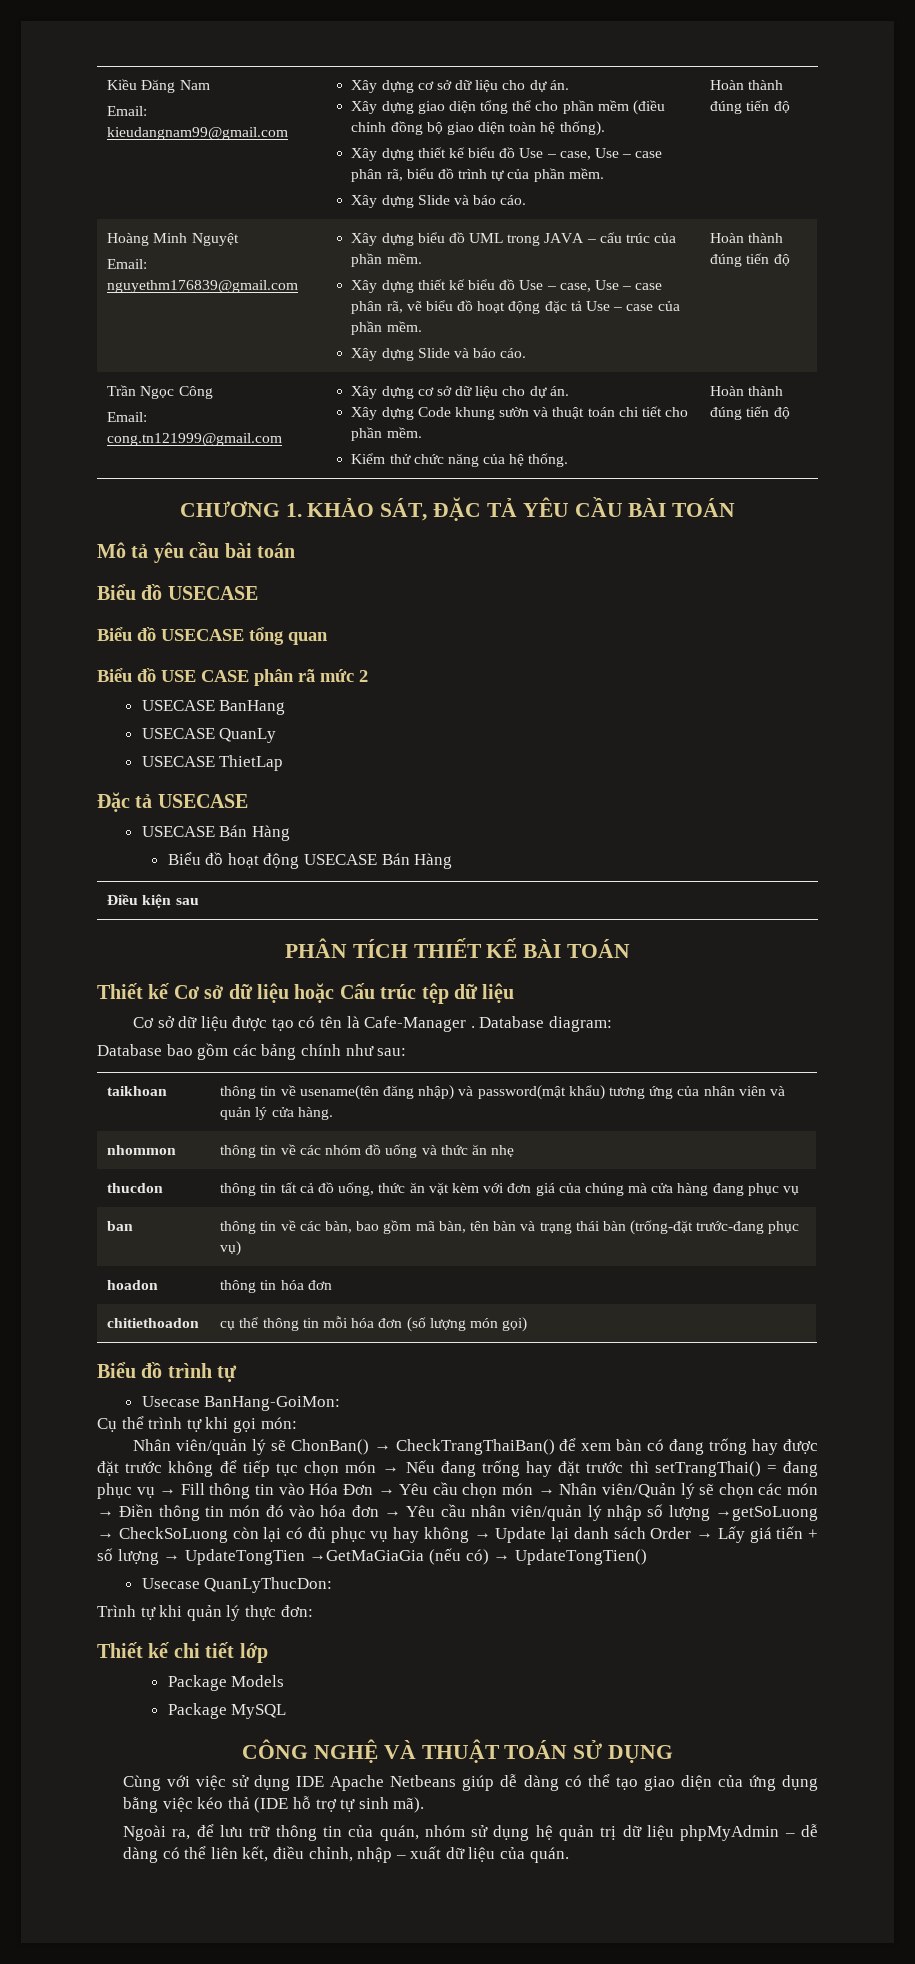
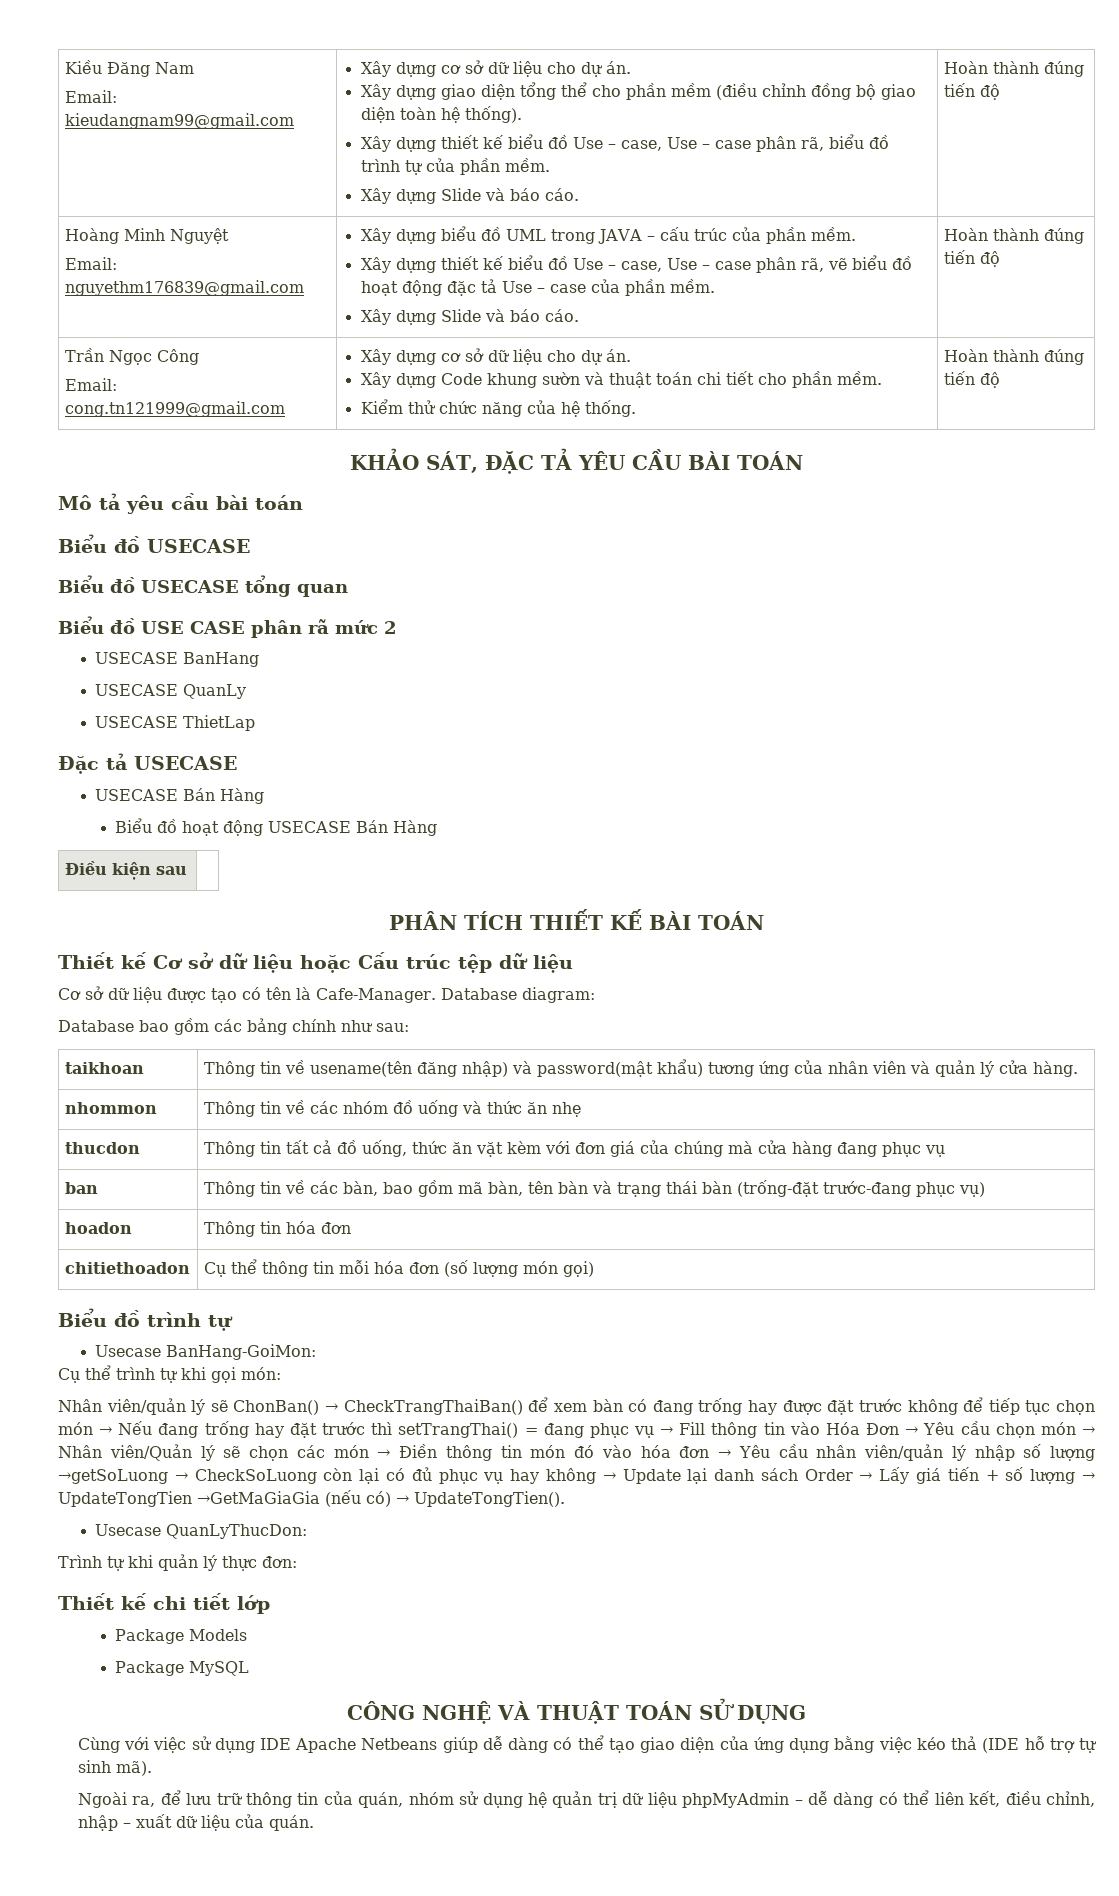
[179,501,302,517] CHƯƠNG 1. -> (1000, 380) none
[364,1016,475,1032] Cafe-Manager . -> [316,988,436,1003] Cafe-Manager.
[220,1086,257,1099] thông -> [203,1061,255,1077] Thông
[220,1145,257,1158] thông -> [203,1101,255,1117] Thông
[220,1183,257,1196] thông -> [203,1141,255,1157] Thông
[220,1221,257,1234] thông -> [203,1181,255,1197] Thông
[220,1280,257,1293] thông -> [203,1221,255,1237] Thông
[220,1321,236,1330] cụ -> [203,1262,226,1277] Cụ
[514,1549,647,1565] UpdateTongTien() -> [413,1491,565,1507] UpdateTongTien().

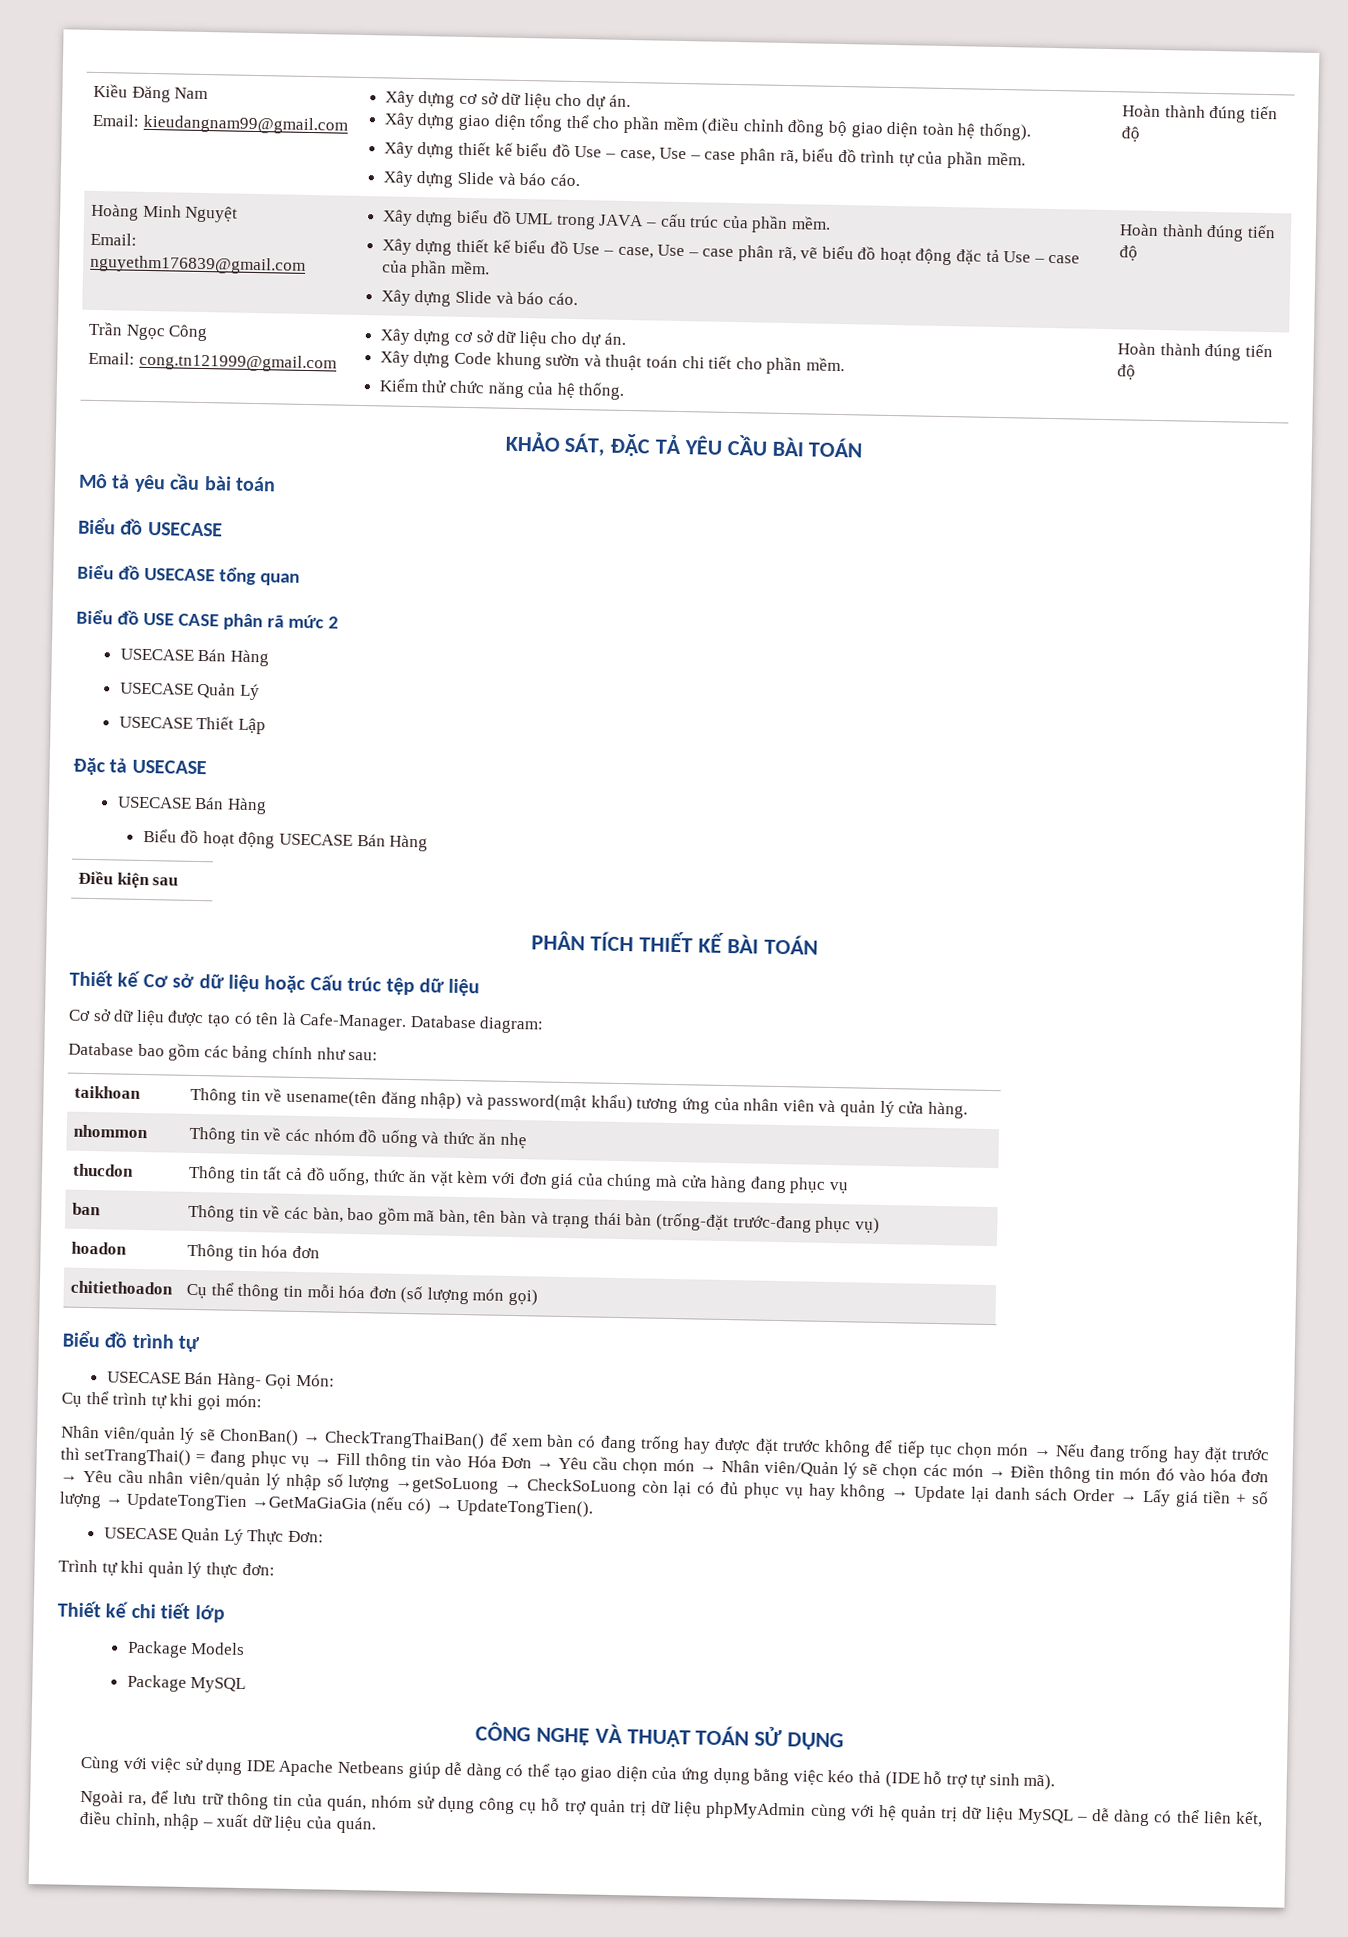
[183,652,260,667] [95,684,247,699] [95,715,256,731] BanHang // USECASE QuanLy // USECASE ThietLap -> [197,648,269,667] [119,682,260,701] [118,715,266,735] Bán Hàng // USECASE Quản Lý // USECASE Thiết Lập
[95,1344,317,1360] Usecase BanHang-GoiMon: -> [106,1371,335,1390] USECASE Bán Hàng- Gọi Món:
[947,1467,979,1481] tiến -> [1203,1490,1232,1504] tiền
[95,1524,308,1539] Usecase QuanLyThucDon: -> [103,1527,324,1545] USECASE Quản Lý Thực Đơn:
(523, 1800) none -> [479,1797,875,1821] công cụ hỗ trợ quản trị dữ liệu phpMyAdmin cùng với
[682,1792,790,1808] phpMyAdmin -> [1016,1808,1074,1825] MySQL

